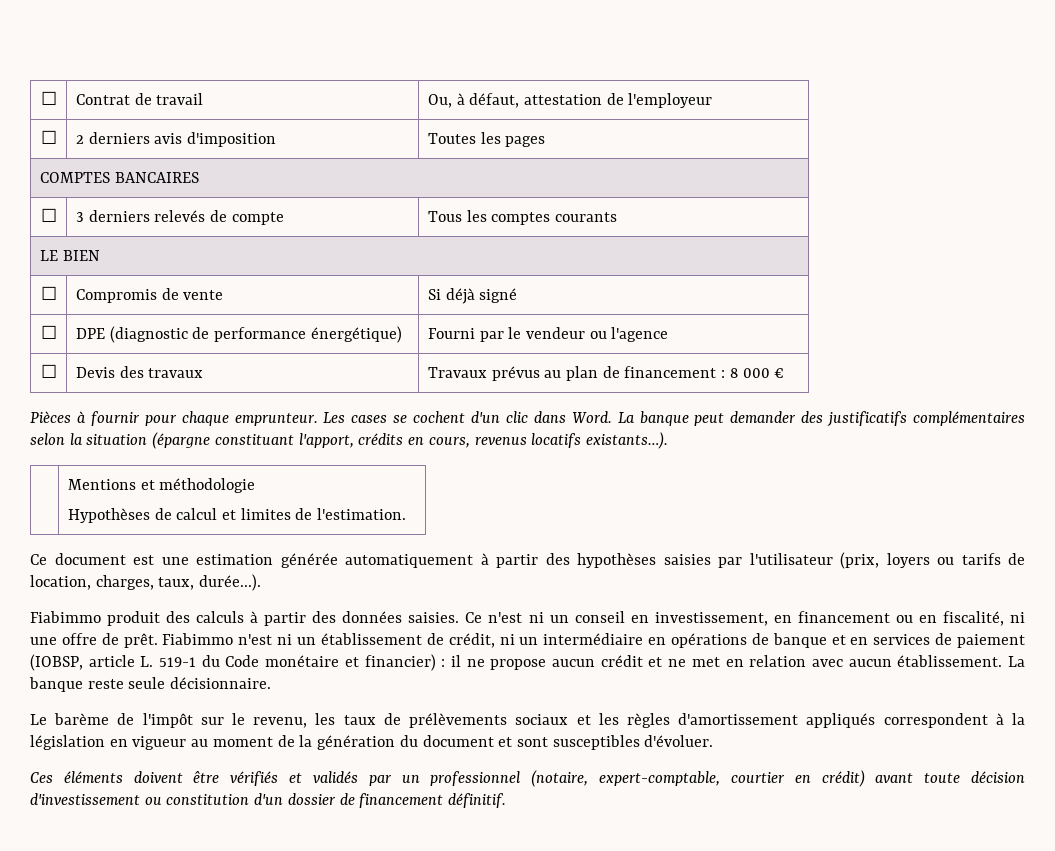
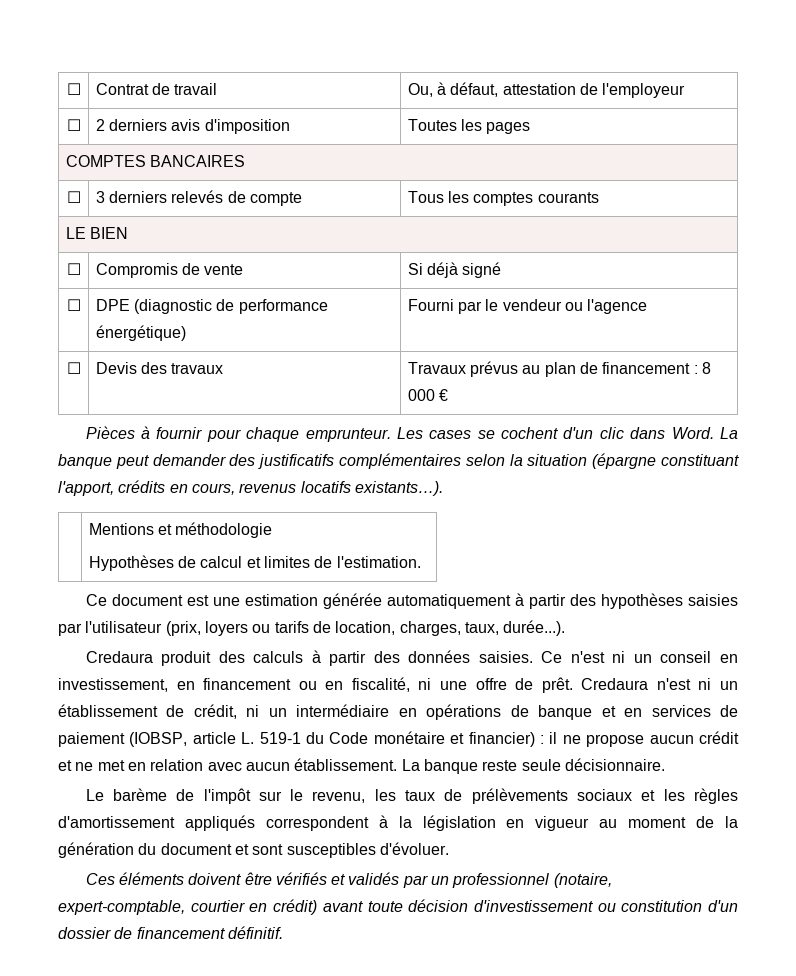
[30,611,101,623] Fiabimmo -> [85,651,153,663] Credaura
[162,633,234,645] Fiabimmo -> [581,678,649,690] Credaura

